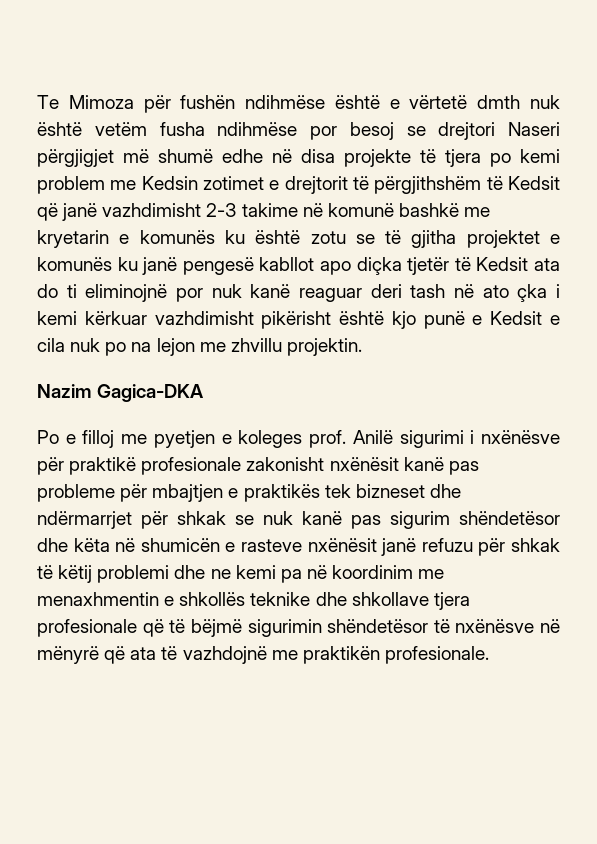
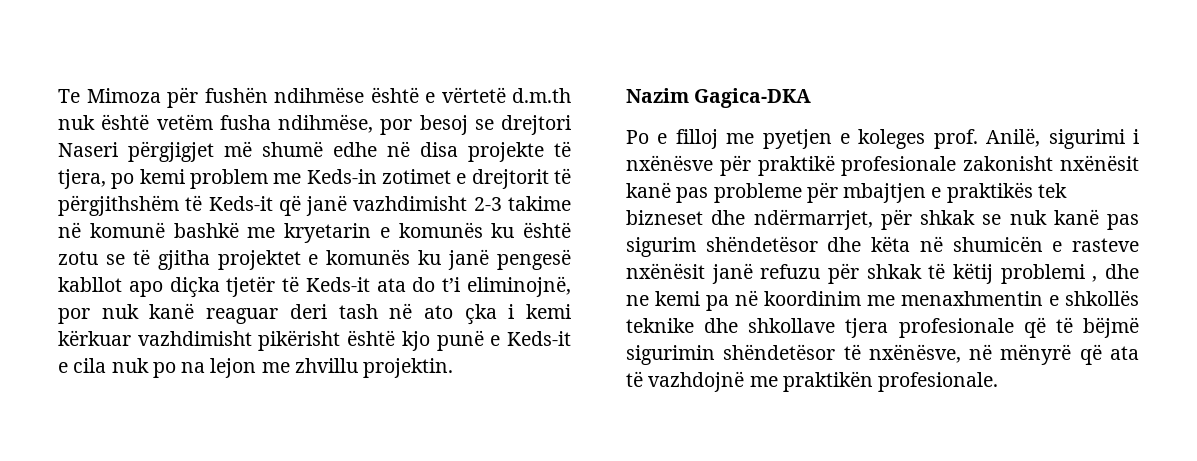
[477,95,521,109] dmth -> [512,88,571,103] d.m.th
[217,122,298,136] ndihmëse -> [278,114,373,133] ndihmëse,
[445,149,481,167] tjera -> [58,169,106,189] tjera,
[141,176,198,190] Kedsin -> [306,169,377,184] Keds-in
[508,176,560,190] Kedsit -> [208,196,273,211] Keds-it
[476,257,529,271] Kedsit -> [305,277,370,292] Keds-it
[66,284,168,302] ti eliminojnë -> [442,276,571,297] t’i eliminojnë,
[490,311,543,325] Kedsit -> [507,331,571,346] Keds-it
[352,430,393,444] Anilë -> [986,128,1041,147] Anilë,
[37,511,132,529] ndërmarrjet -> [753,209,873,230] ndërmarrjet,
(170, 574) none -> [1092,276,1098,282] ,
[455,619,535,633] nxënësve -> [868,344,961,363] nxënësve,

